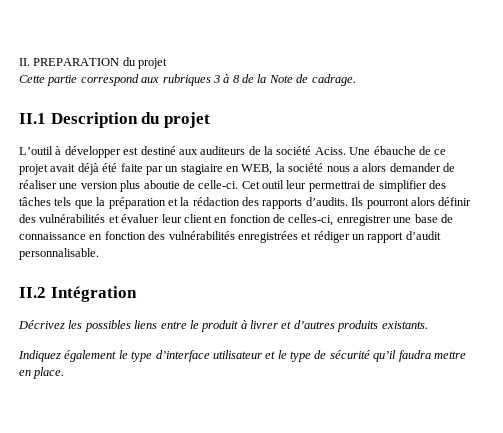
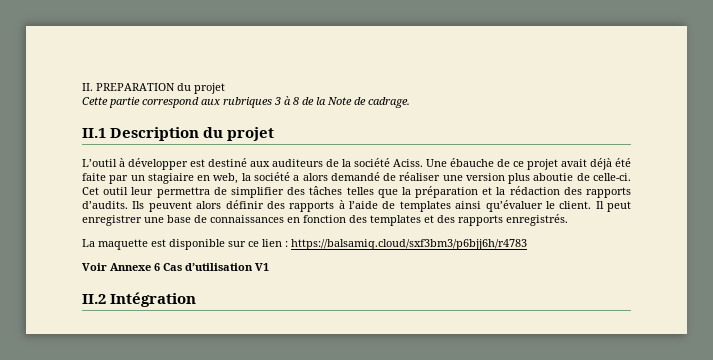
[241,163,350,175] WEB, la société nous -> [213,172,290,184] web, la société
[389,163,441,172] demander -> [330,172,380,181] demandé
[308,181,361,192] permettrai -> [156,187,210,198] permettra
[54,197,72,206] tels -> [346,187,374,195] telles
[366,198,409,209] pourront -> [148,201,192,212] peuvent
[39,214,334,226] vulnérabilités et évaluer leur client en fonction de celles-ci, -> [289,200,631,212] rapports à l’aide de templates ainsi qu’évaluer le client. Il peut
[19,232,86,240] connaissance -> [210,215,284,223] connaissances
[168,231,441,243] [19,248,99,260] [19,286,137,302] [18,320,428,332] [18,350,466,362] [19,367,65,379] vulnérabilités enregistrées et rédiger un rapport d’audit personnalisable. // II.2 Intégration // Décrivez les possibles liens entre le produit à livrer et d’autres produits existants. // Indiquez également le type d’interface utilisateur et le type de sécurité qu’il faudra mettre en place. -> [370,214,568,226] [82,239,527,250] [82,263,269,271] [82,292,197,307] templates et des rapports enregistrés. // La maquette est disponible sur ce lien : https://balsamiq.cloud/sxf3bm3/p6bjj6h/r4783 // Voir Annexe 6 Cas d’utilisation V1 // II.2 Intégration

